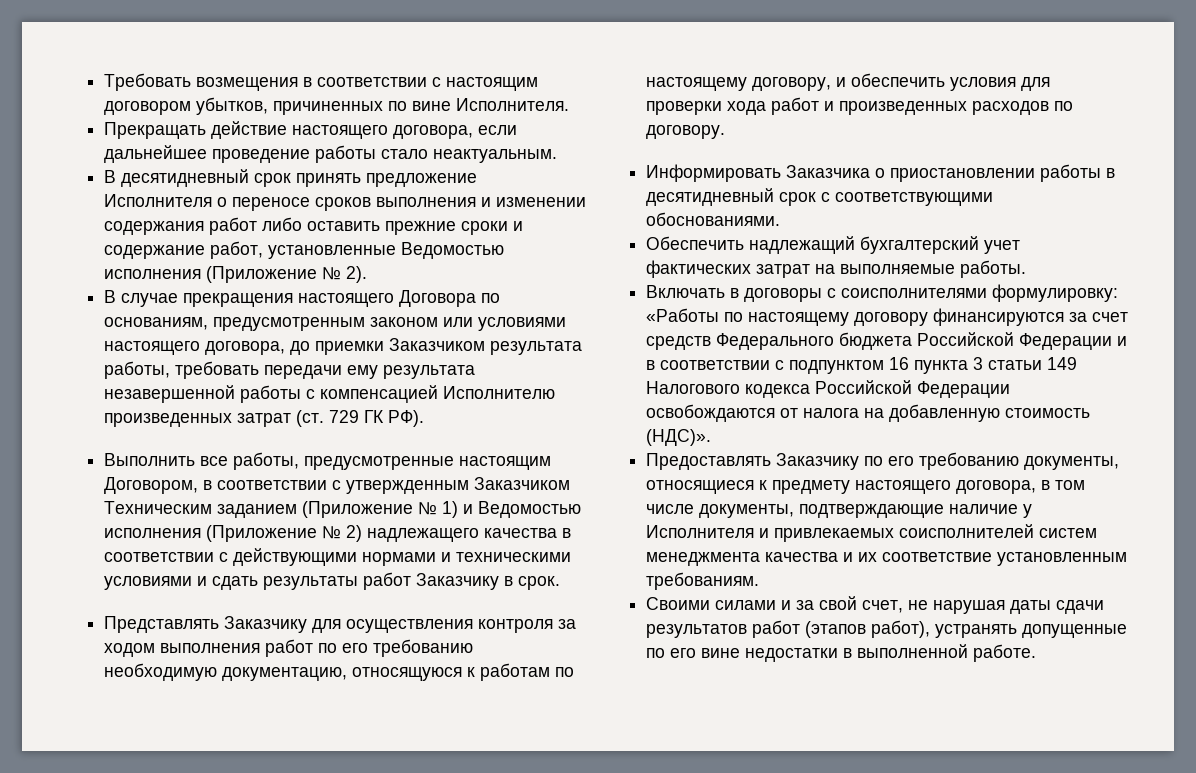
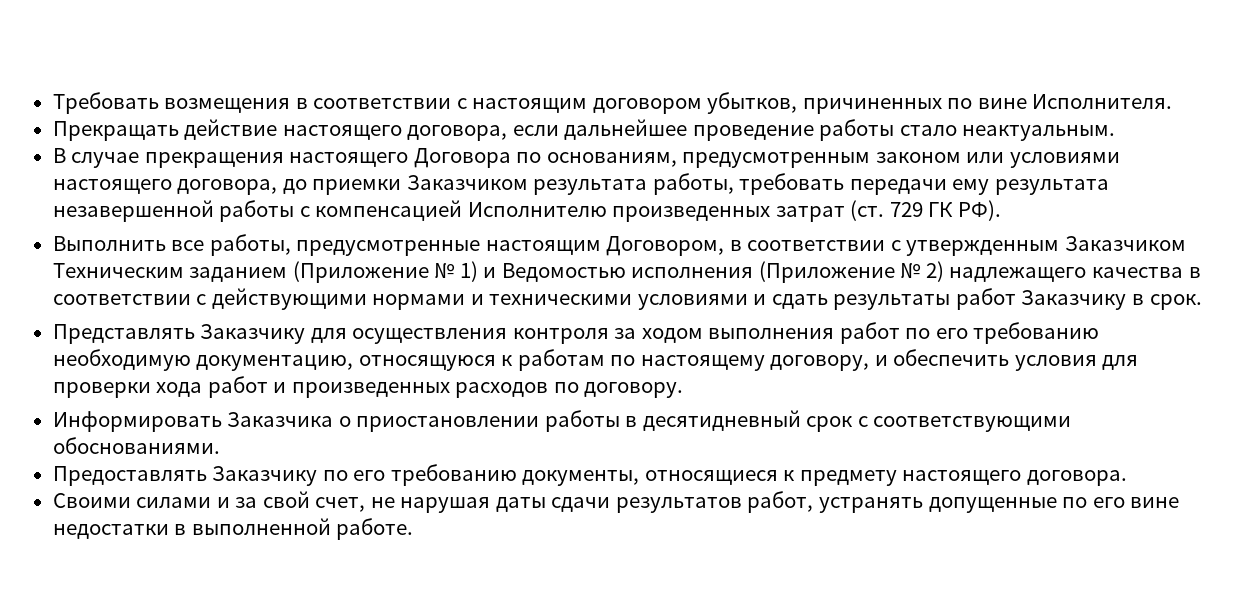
[104,169,478,187] [104,194,587,211] [104,217,524,235] [104,241,505,259] [104,266,368,283] // В десятидневный срок принять предложение Исполнителя о переносе сроков выполнения и изменении содержания работ либо оставить прежние сроки и содержание работ, установленные Ведомостью исполнения (Приложение № 2). -> (1116, 133) none
[646,236,1021,254] [646,260,1027,278] [646,284,1119,302] [646,308,1129,326] [646,332,1128,350] [646,357,1078,374] [646,380,1011,398] [646,404,1091,422] [646,429,712,446] // Обеспечить надлежащий бухгалтерский учет фактических затрат на выполняемые работы. // Включать в договоры с соисполнителями формулировку: «Работы по настоящему договору финансируются за счет средств Федерального бюджета Российской Федерации и в соответствии с подпунктом 16 пункта 3 статьи 149 Налогового кодекса Российской Федерации освобождаются от налога на добавленную стоимость (НДС)». -> (220, 445) none
[956,480,1086,494] [646,504,1033,518] [646,524,1098,542] [646,552,1128,566] [646,572,760,590] договора, в том числе документы, подтверждающие наличие у Исполнителя и привлекаемых соисполнителей систем менеджмента качества и их соответствие установленным требованиям. -> [1026,470,1127,486] договора.
[752,620,931,638] работ (этапов работ), -> [747,491,814,513] работ,

